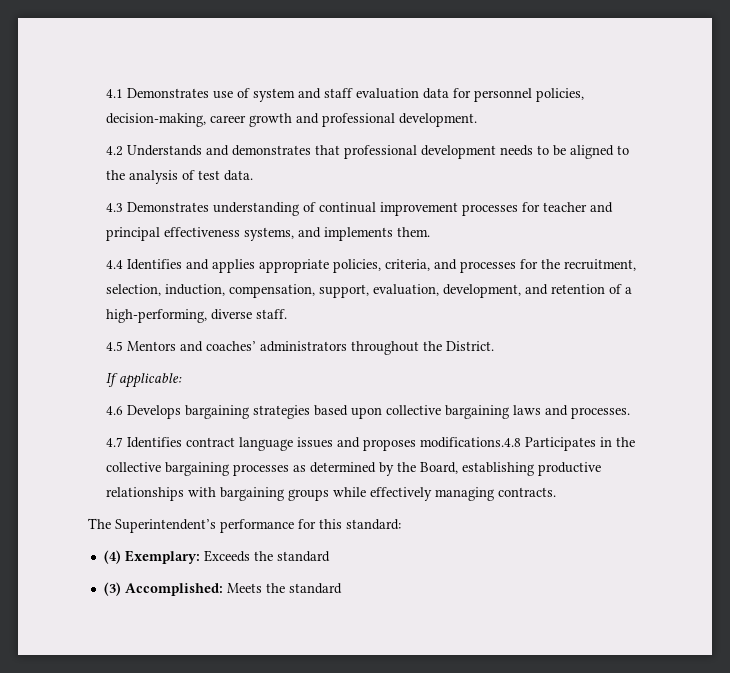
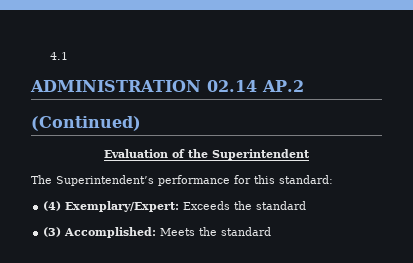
[126,88,584,102] [105,113,477,127] [105,145,629,159] [105,170,253,184] [105,202,613,216] [105,227,430,241] [105,259,636,273] [105,284,632,298] [105,309,287,323] [105,341,494,355] [105,373,182,388] [105,405,630,419] [105,437,635,451] [105,462,601,476] [105,487,556,501] Demonstrates use of system and staff evaluation data for personnel policies, decision-making, career growth and professional development. // 4.2 Understands and demonstrates that professional development needs to be aligned to the analysis of test data. // 4.3 Demonstrates understanding of continual improvement processes for teacher and principal effectiveness systems, and implements them. // 4.4 Identifies and applies appropriate policies, criteria, and processes for the recruitment, selection, induction, compensation, support, evaluation, development, and retention of a high-performing, diverse staff. // 4.5 Mentors and coaches’ administrators throughout the District. // If applicable: // 4.6 Develops bargaining strategies based upon collective bargaining laws and processes. // 4.7 Identifies contract language issues and proposes modifications.4.8 Participates in the collective bargaining processes as determined by the Board, establishing productive relationships with bargaining groups while effectively managing contracts. -> [30,80,304,92] [31,116,141,131] [104,149,310,160] // ADMINISTRATION 02.14 AP.2 // (Continued) // Evaluation of the Superintendent
[124,550,200,564] Exemplary: -> [65,201,180,212] Exemplary/Expert:

